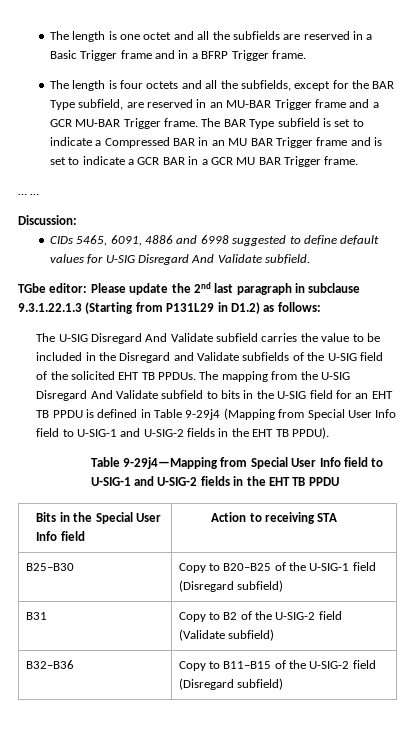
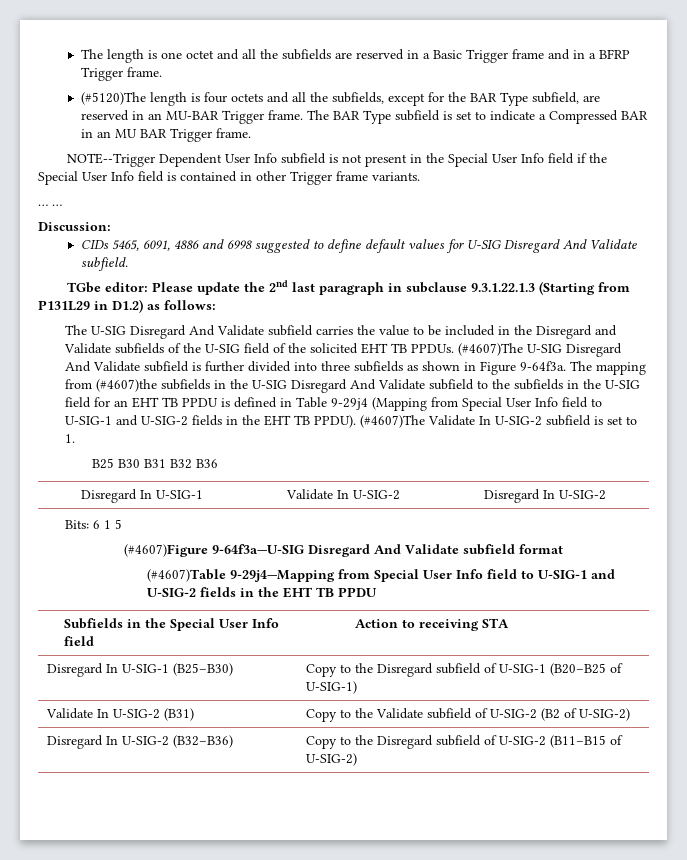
[49,80,69,89] The -> [80,92,146,105] (#5120)The
[314,99,379,108] [49,118,161,129] frame and a GCR MU-BAR Trigger -> (264, 117) none
[316,137,383,146] [49,156,359,167] frame and is set to indicate a GCR BAR in a GCR MU BAR Trigger frame. -> [215,128,251,138] [67,153,608,167] [38,171,420,185] frame. // NOTE--Trigger Dependent User Info subfield is not present in the Special User Info field if the Special User Info field is contained in other Trigger frame variants.
[199,371,298,382] The mapping from -> [458,343,623,357] [65,361,647,375] [65,379,227,392] (#4607)The U-SIG Disregard And Validate subfield is further divided into three subfields as shown in Figure 9-64f3a. The mapping from (#4607)the subfields in
[221,390,241,399] bits -> [492,379,564,390] the subfields
[90,457,120,467] // Table -> [360,415,638,428] [65,434,76,443] [92,458,219,469] [81,489,203,503] [285,489,400,500] [483,489,606,503] [65,519,123,529] [124,544,563,557] [146,569,226,582] (#4607)The Validate In U-SIG-2 subfield is set to 1. // B25 B30 B31 B32 B36 // Disregard In U-SIG-1 | Validate In U-SIG-2 | Disregard In U-SIG-2 // Bits: 6 1 5 // (#4607)Figure 9-64f3a—U-SIG Disregard And Validate subfield format // (#4607)Table
[36,512,57,522] Bits -> [63,618,123,629] Subfields
[25,563,74,571] [178,562,376,573] [178,580,283,592] [25,612,47,620] [178,611,342,622] [178,629,274,641] [25,660,74,669] [178,660,376,671] [178,678,283,690] B25–B30 | Copy to B20–B25 of the U-SIG-1 field (Disregard subfield) // B31 | Copy to B2 of the U-SIG-2 field (Validate subfield) // B32–B36 | Copy to B11–B15 of the U-SIG-2 field (Disregard subfield) -> [47,663,234,677] [306,663,624,677] [306,681,358,694] [46,708,195,721] [306,708,631,722] [47,735,234,749] [306,735,624,749] [306,753,358,766] Disregard In U-SIG-1 (B25–B30) | Copy to the Disregard subfield of U-SIG-1 (B20–B25 of U-SIG-1) // Validate In U-SIG-2 (B31) | Copy to the Validate subfield of U-SIG-2 (B2 of U-SIG-2) // Disregard In U-SIG-2 (B32–B36) | Copy to the Disregard subfield of U-SIG-2 (B11–B15 of U-SIG-2)

